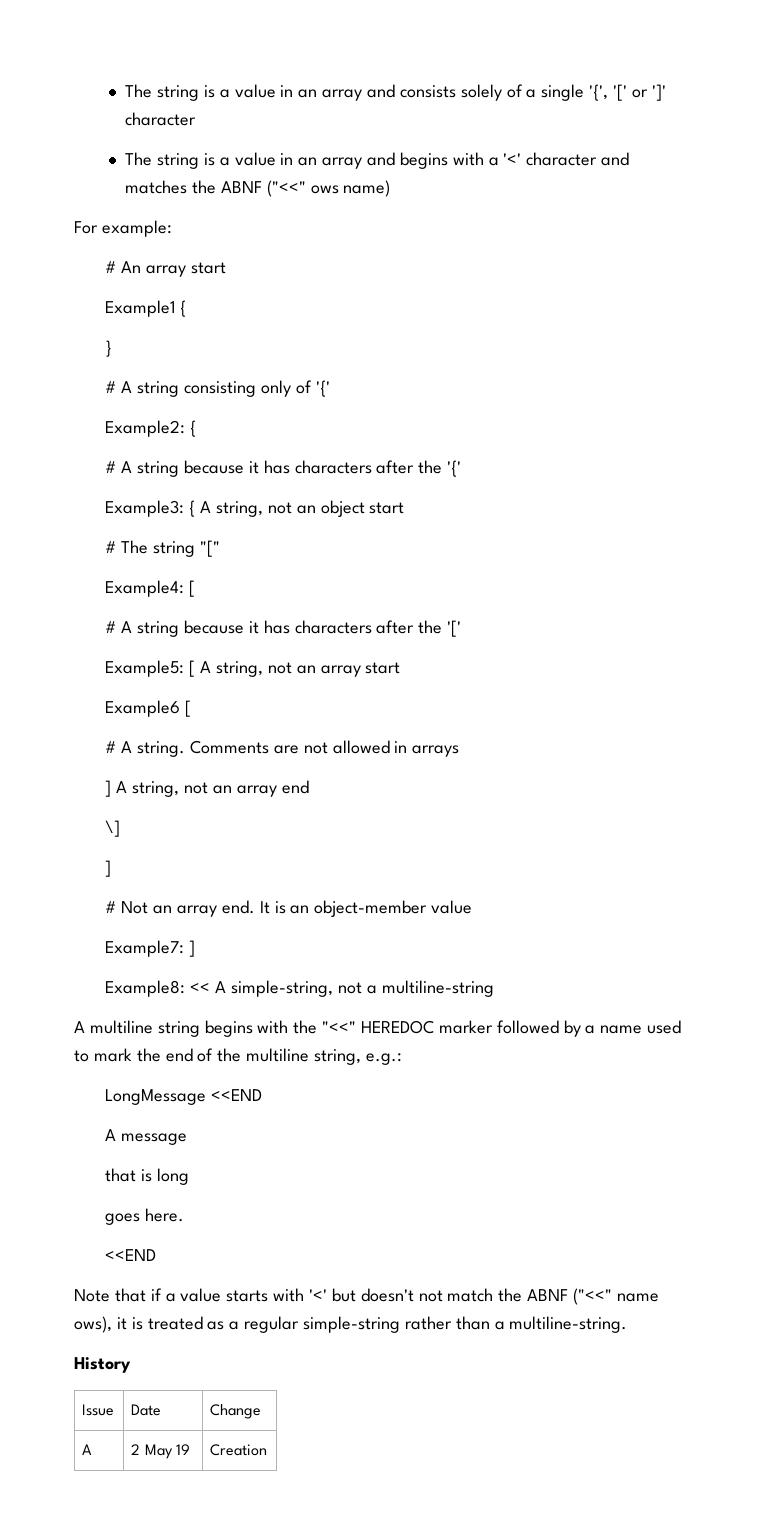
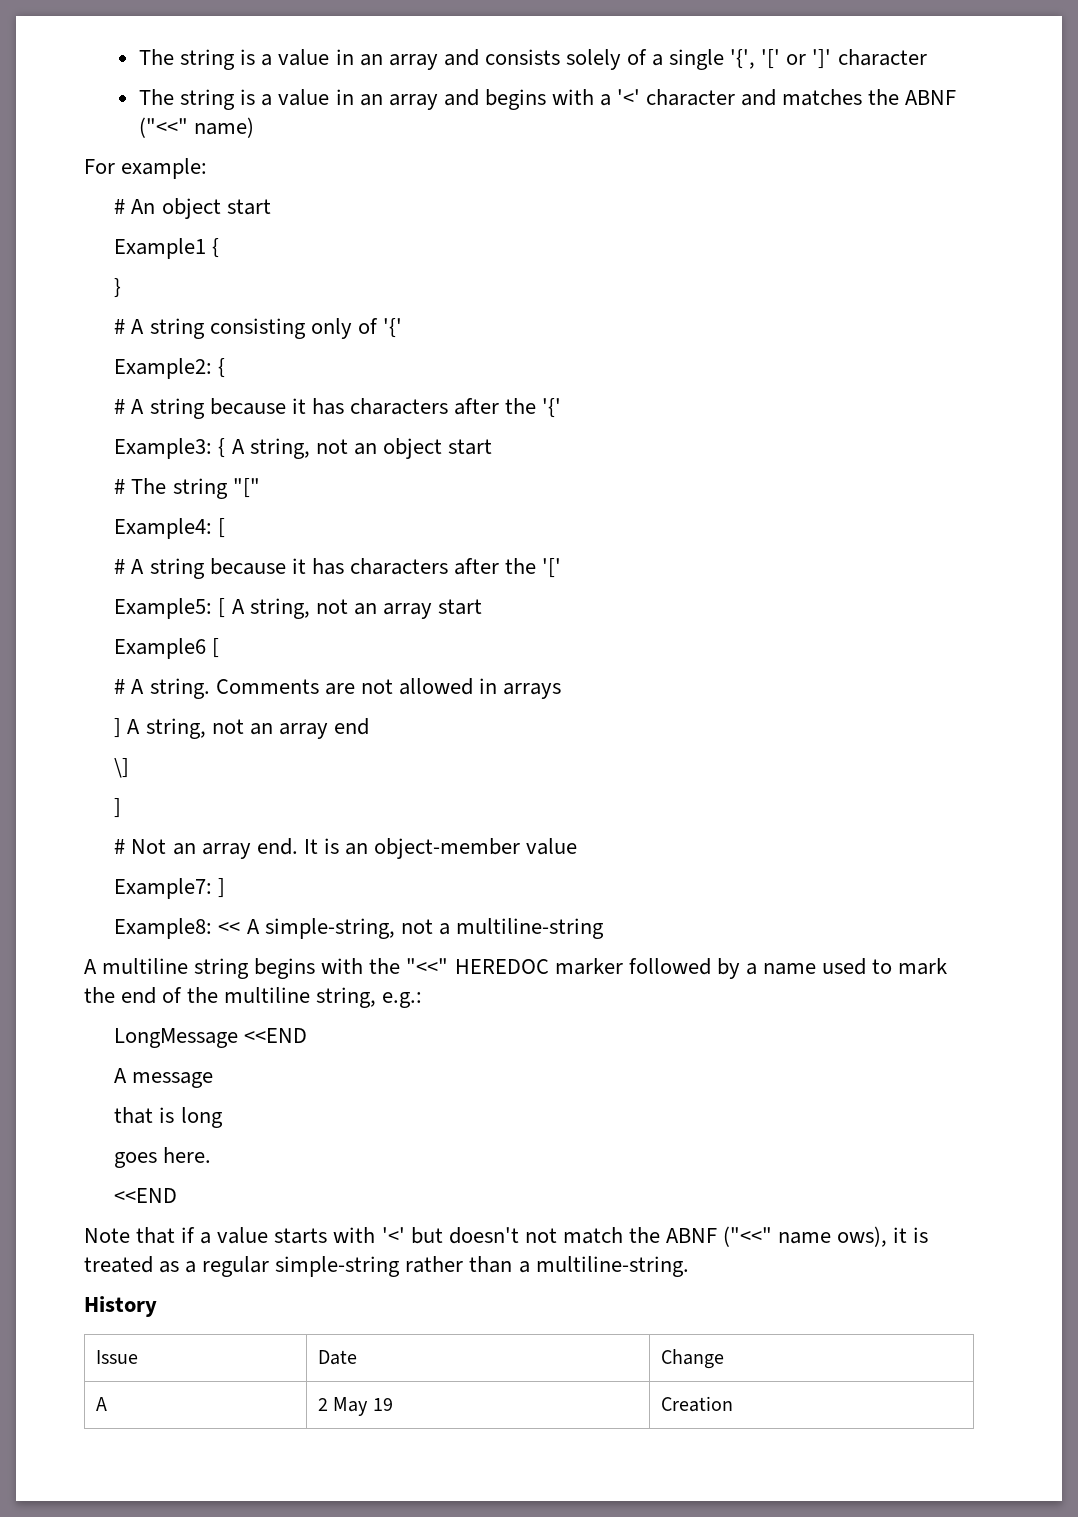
[310,185,339,194] ows -> (189, 127) none
[146,265,187,277] array -> [161,198,221,219] object

